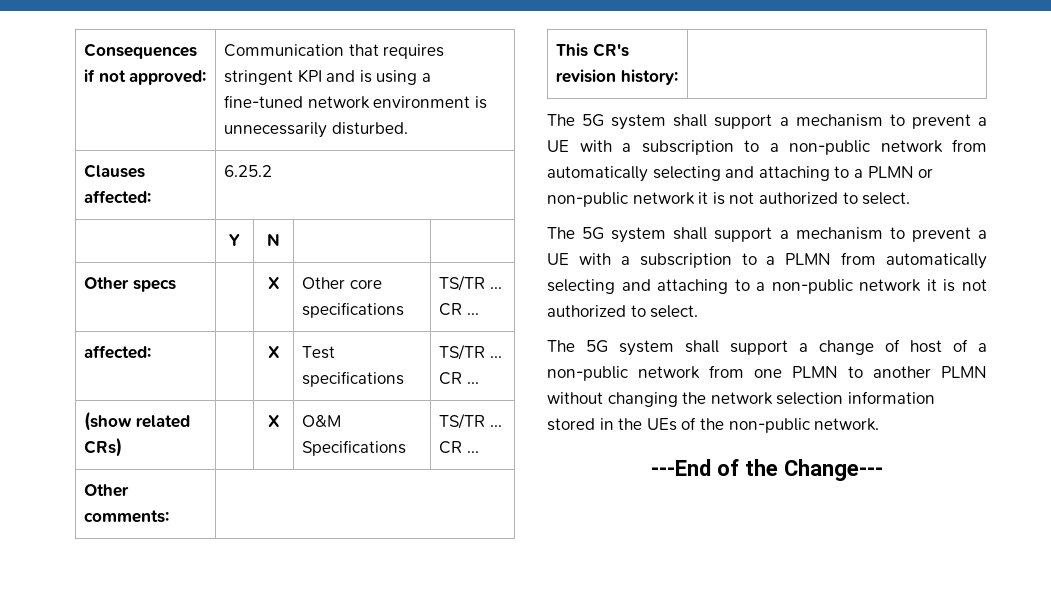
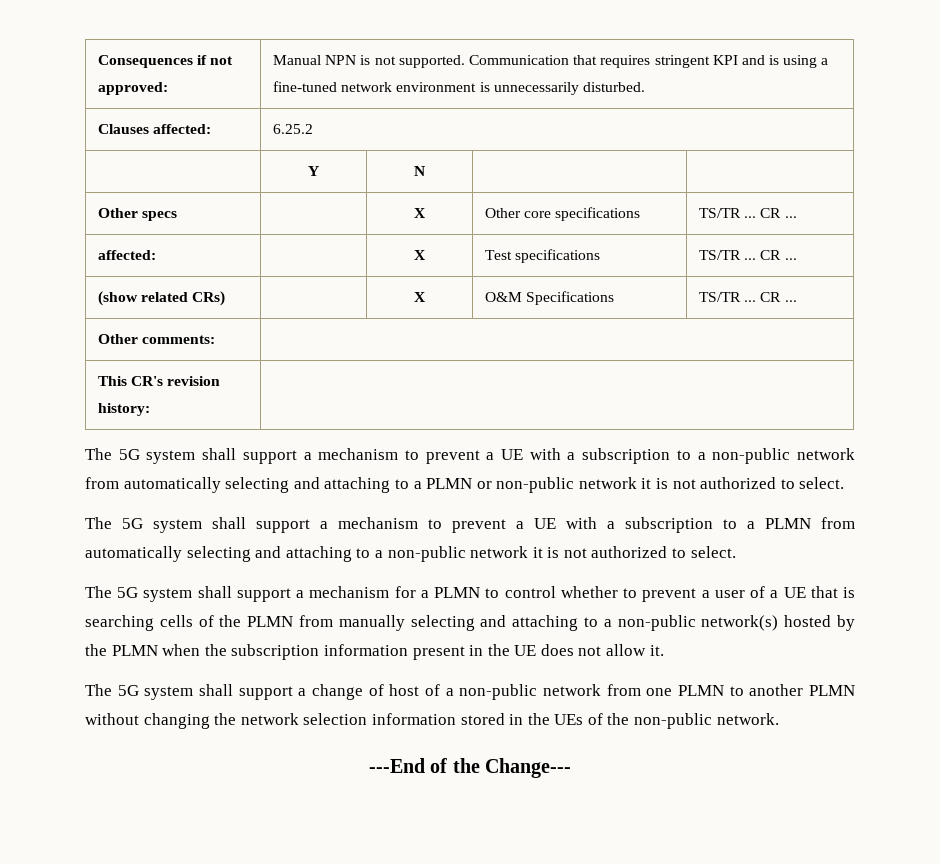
(207, 77) none -> [273,55,465,68] Manual NPN is not supported.
(699, 311) none -> [85,586,855,602] [85,615,855,631] [85,644,664,660] // The 5G system shall support a mechanism for a PLMN to control whether to prevent a user of a UE that is searching cells of the PLMN from manually selecting and attaching to a non-public network(s) hosted by the PLMN when the subscription information present in the UE does not allow it.

